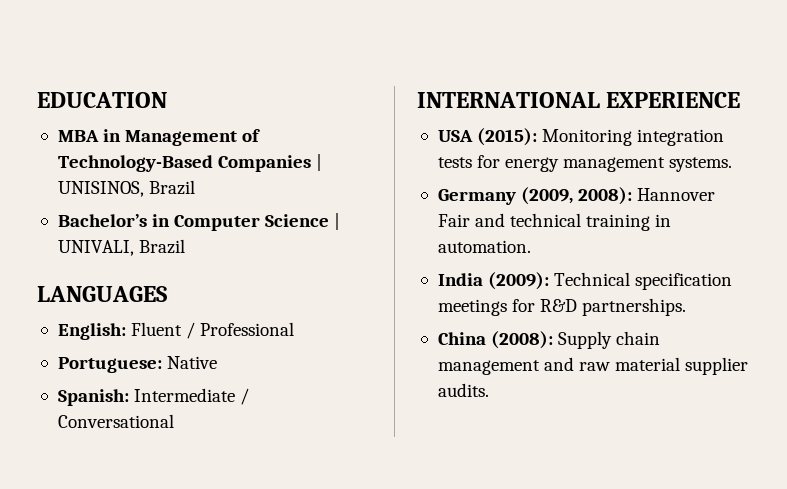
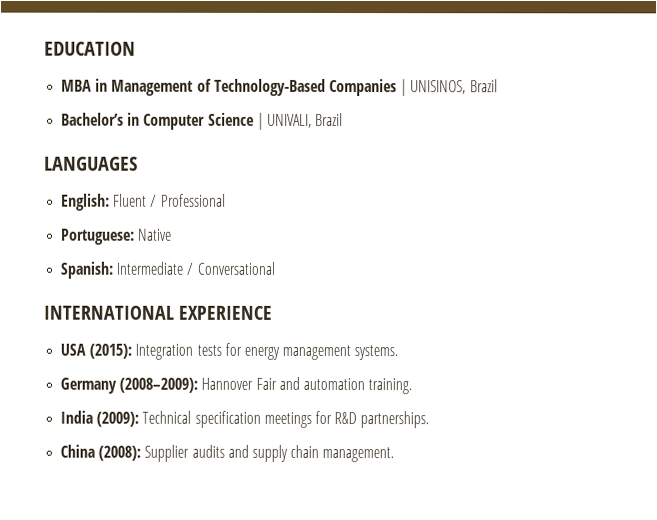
[542,129,725,146] Monitoring integration -> [135,343,194,360] Integration
[521,187,633,205] (2009, 2008): -> [119,377,199,393] (2008–2009):
[510,213,672,231] [437,240,531,253] technical training in automation. -> [302,377,413,395] automation training.
[558,331,661,349] [437,357,749,375] [437,383,489,397] Supply chain management and raw material supplier audits. -> [144,444,395,463] Supplier audits and supply chain management.

